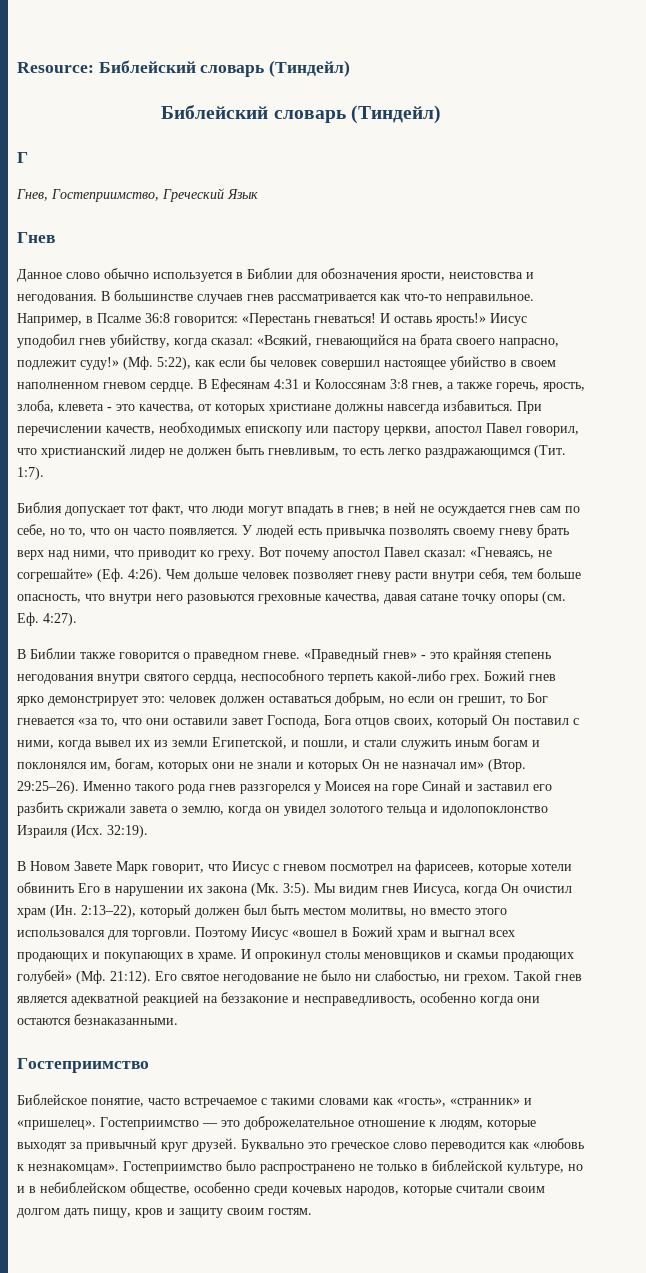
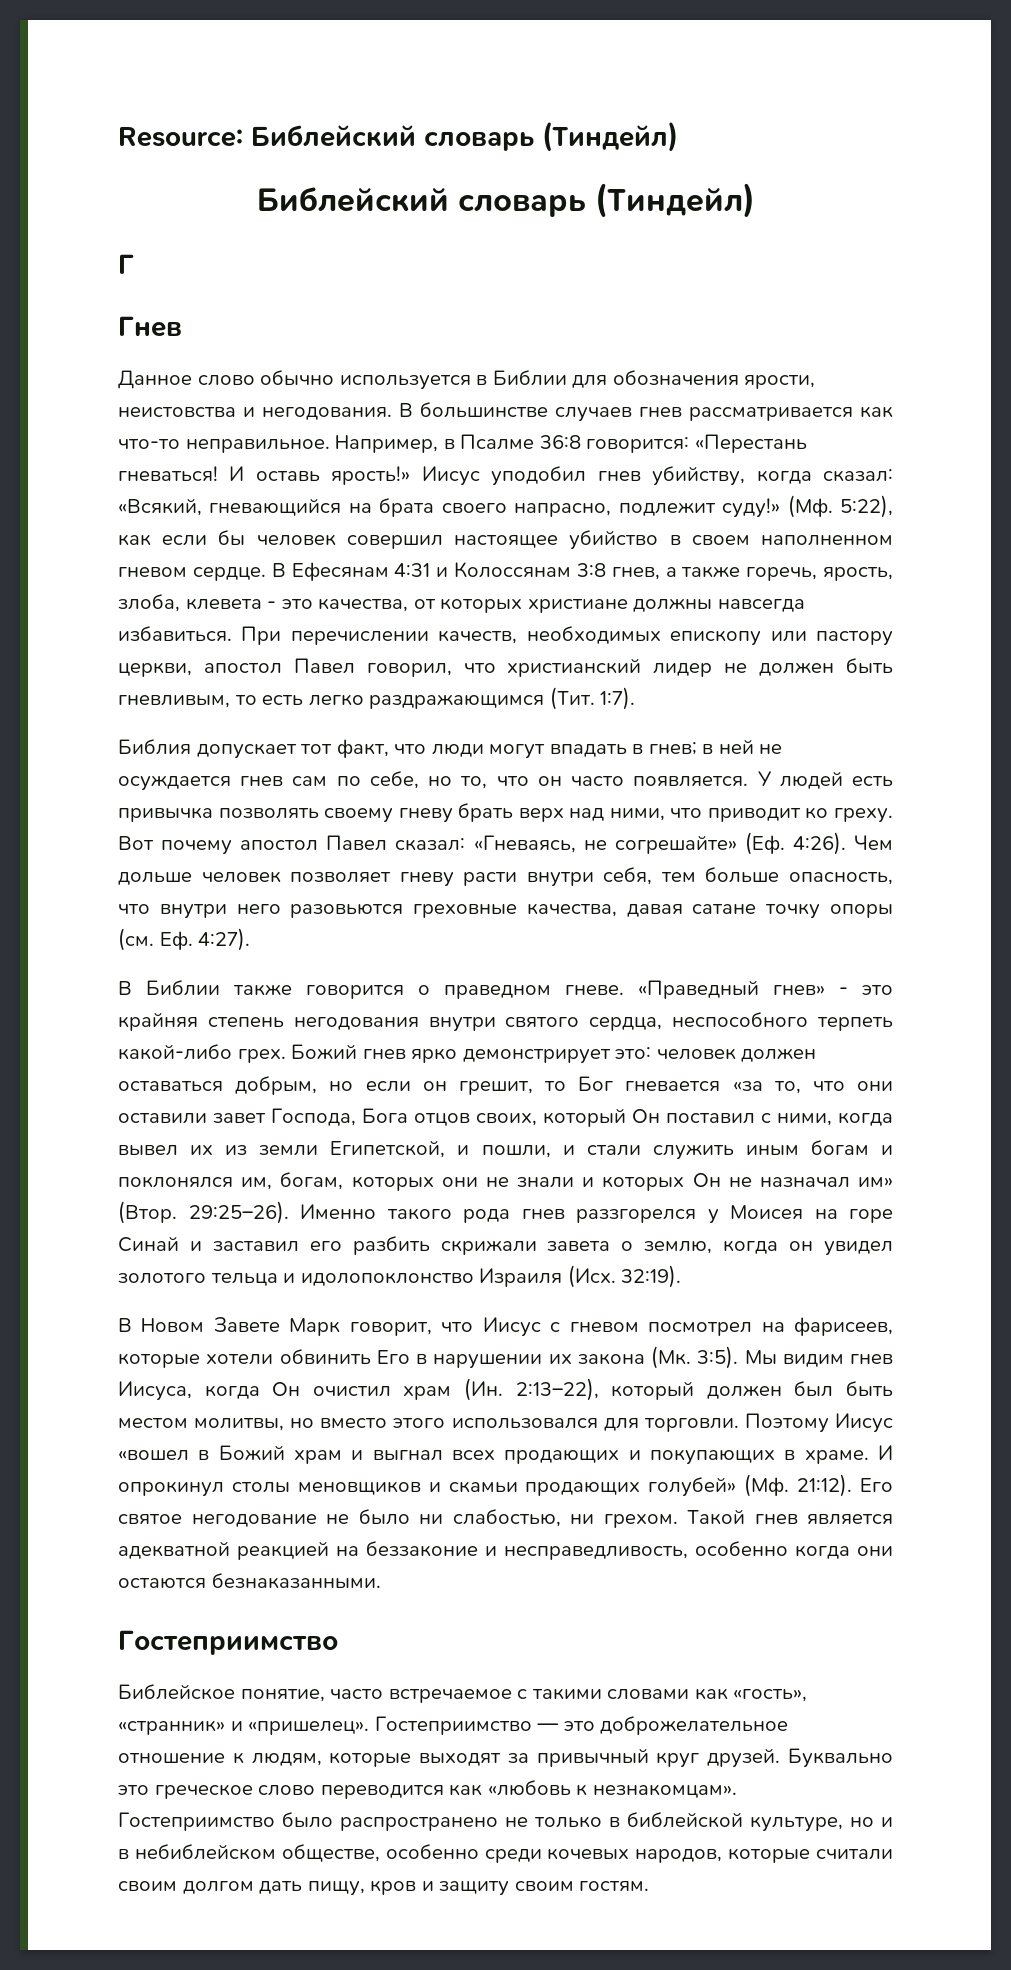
[16,188,258,202] // Гнев, Гостеприимство, Греческий Язык -> (134, 264) none

